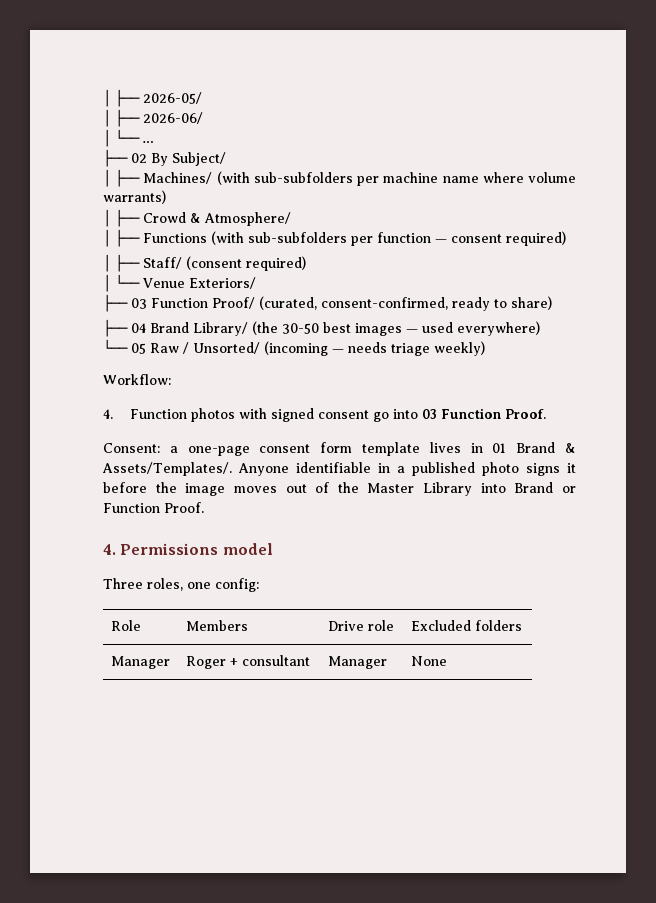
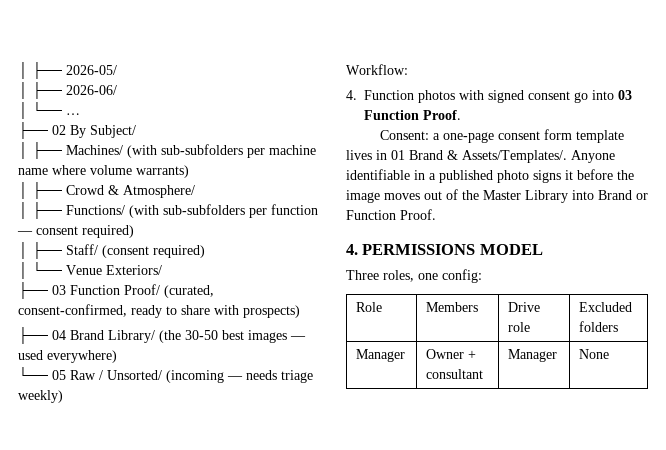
[143,233,207,243] Functions -> [66,205,125,215] Functions/
[511,296,552,310] share) -> [181,305,300,318] share with prospects)
[120,543,273,555] Permissions model -> [362,244,543,255] PERMISSIONS MODEL
[185,656,226,669] Roger -> [426,349,465,359] Owner

